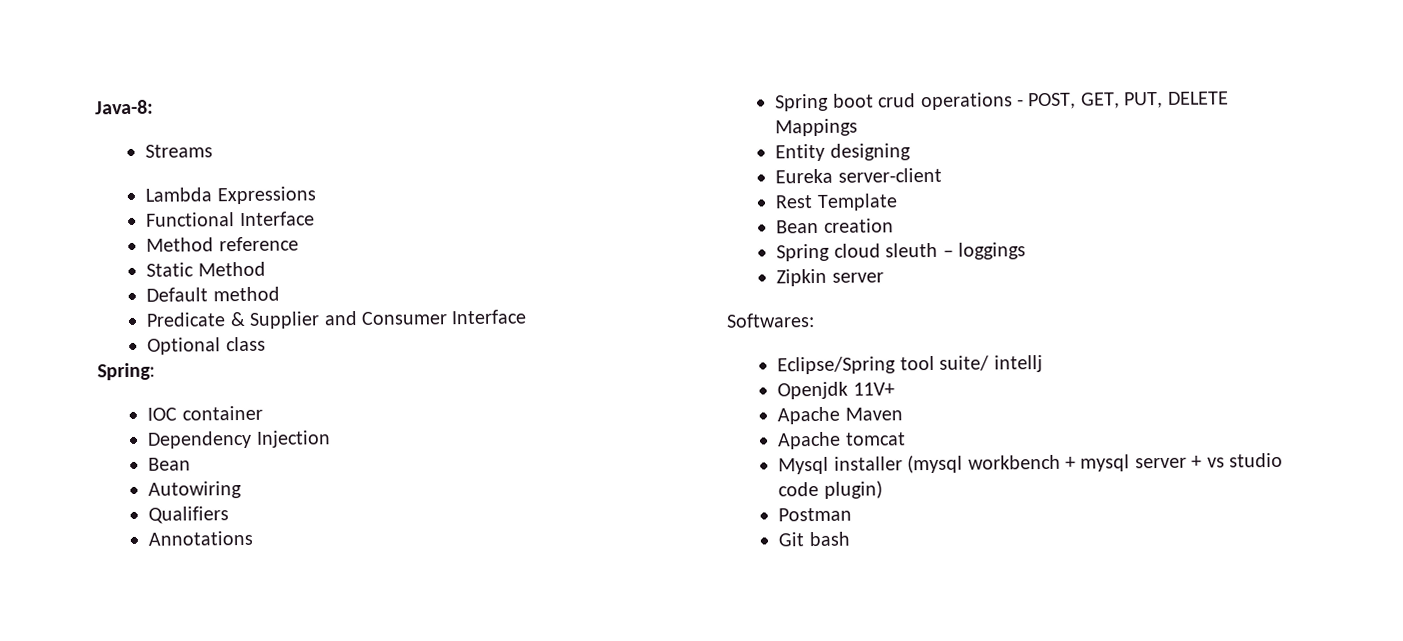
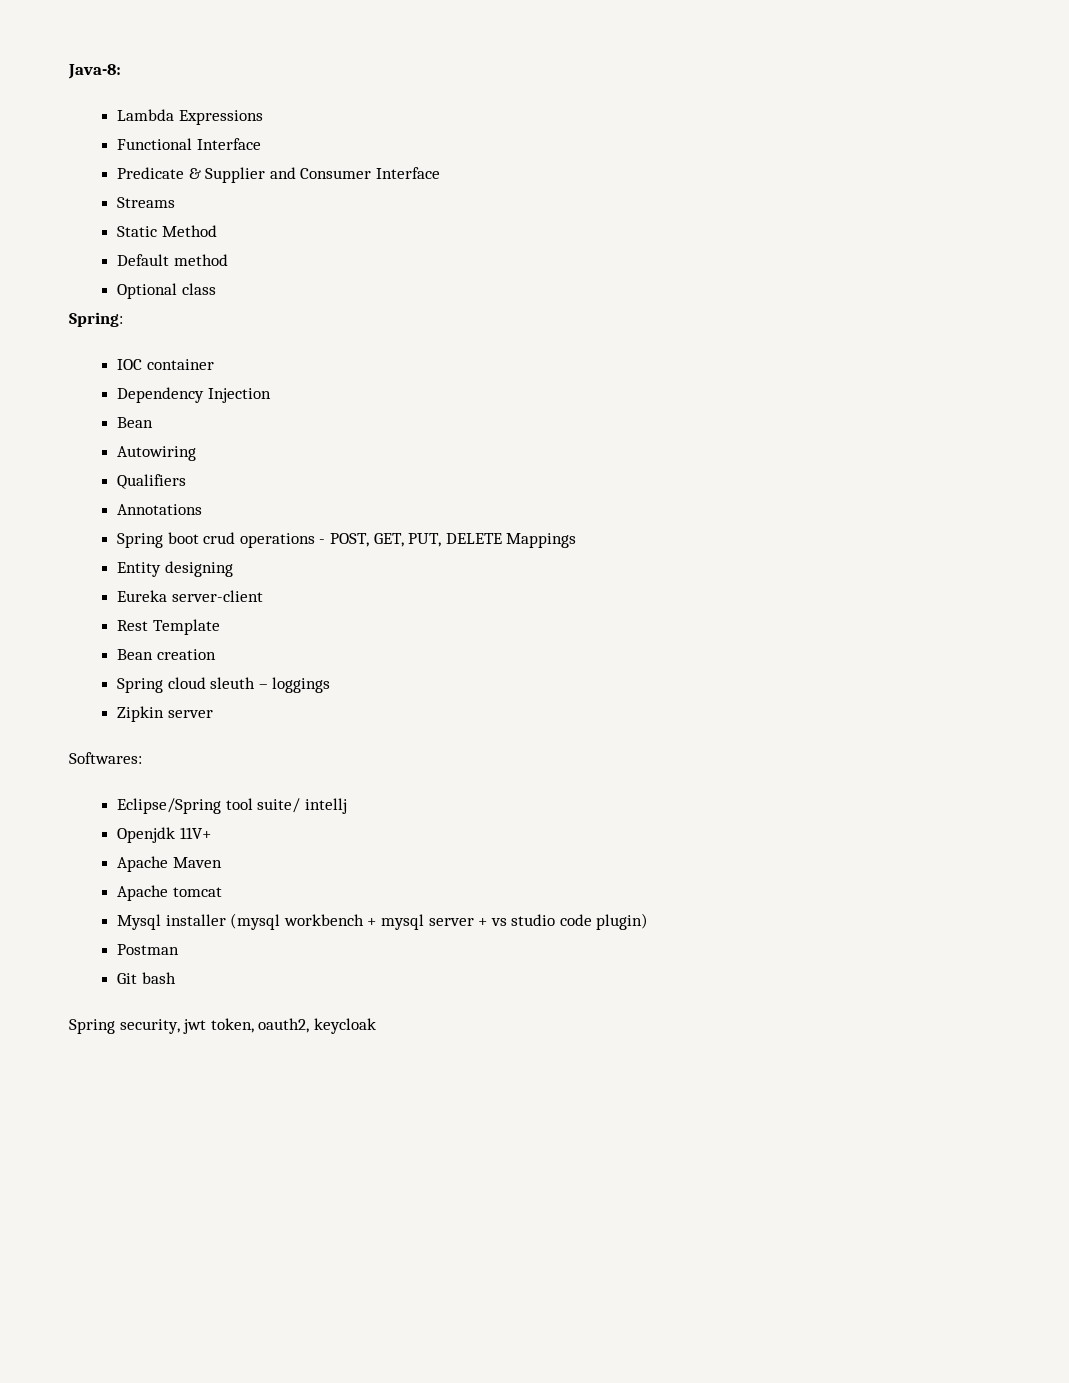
[145,144,214,158] // Streams -> (121, 71) none
[146,236,299,252] [146,261,266,277] [146,286,280,302] [146,309,528,329] Method reference // Static Method // Default method // Predicate & Supplier and Consumer Interface -> [116,167,440,183] [116,197,175,208] [116,225,217,237] [116,254,228,266] Predicate & Supplier and Consumer Interface // Streams // Static Method // Default method
(850, 539) none -> [69,1018,376,1034] // Spring security, jwt token, oauth2, keycloak

